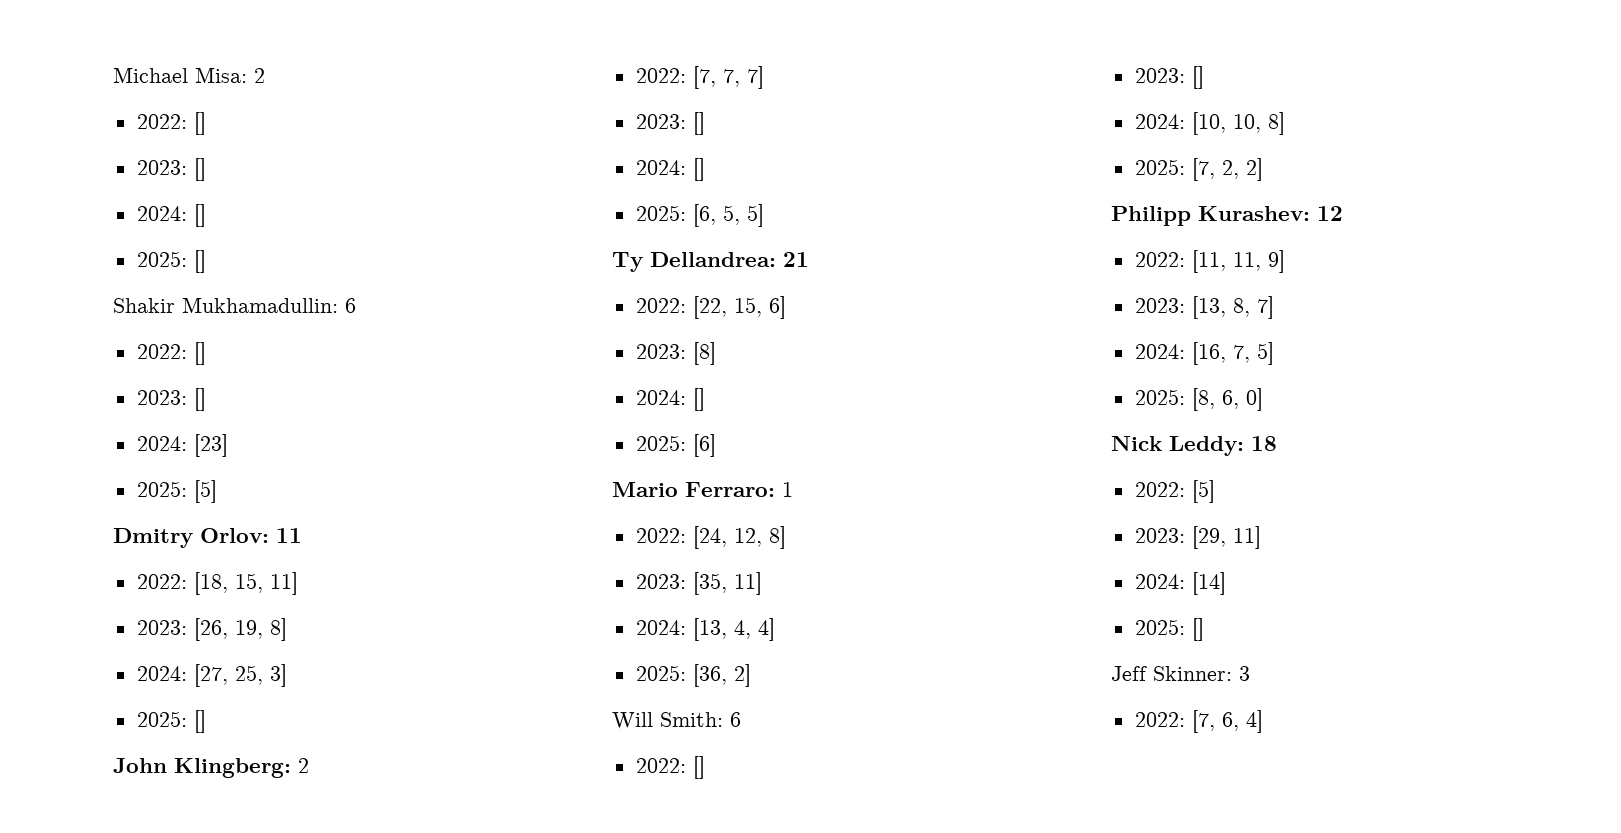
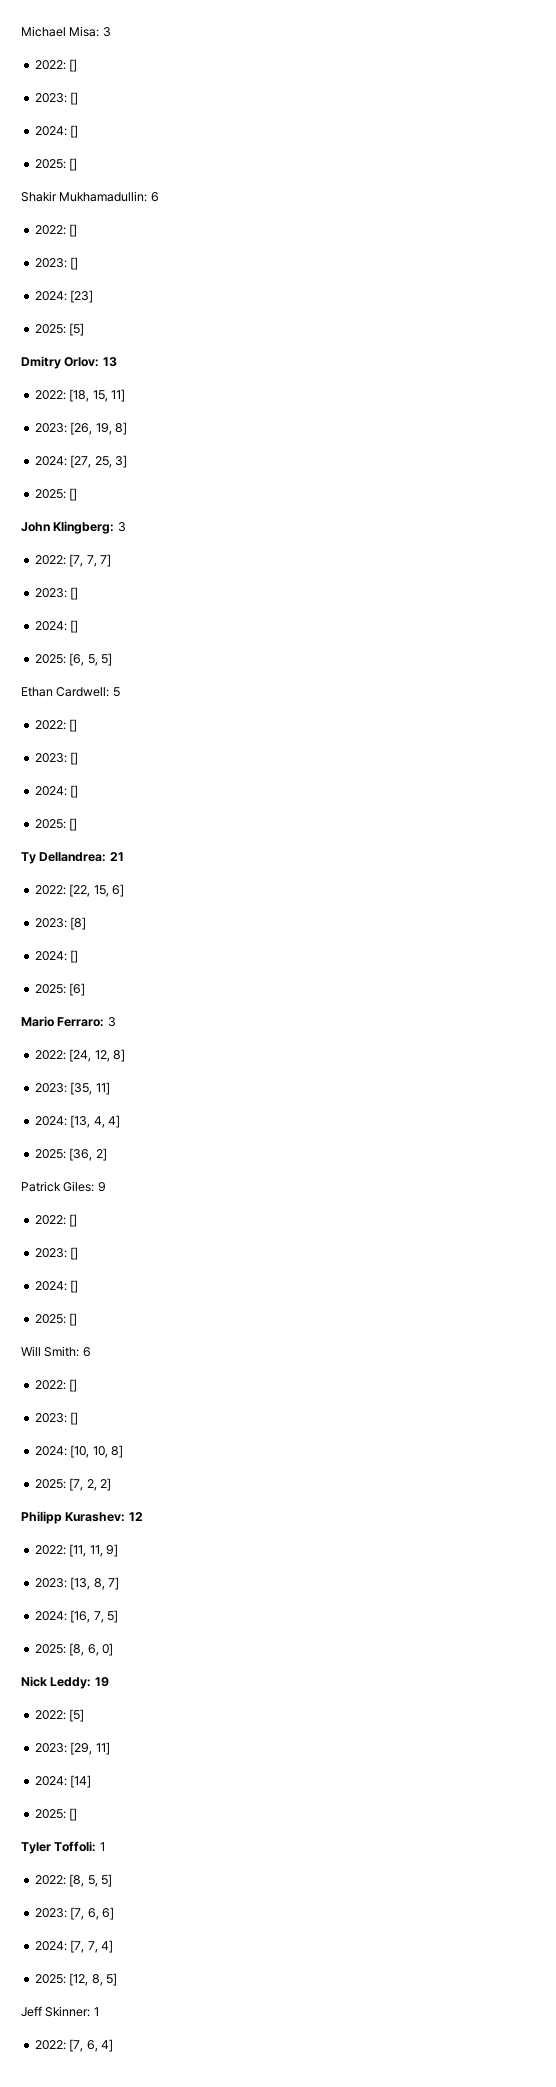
[254,68,265,83] 2 -> [102,27,111,37] 3
[276,528,302,543] 11 -> [102,357,117,367] 13
[298,758,309,773] 2 -> [117,522,126,532] 3
(764, 215) none -> [21,687,120,697] [34,719,78,732] [34,752,79,765] [34,785,79,798] [34,818,78,831] // Ethan Cardwell: 5 // 2022: [] // 2023: [] // 2024: [] // 2025: []
[782,482,793,497] 1 -> [107,1017,116,1027] 3
(751, 675) none -> [21,1181,106,1192] [34,1214,78,1227] [34,1247,79,1260] [34,1280,79,1293] [34,1313,78,1326] // Patrick Giles: 9 // 2022: [] // 2023: [] // 2024: [] // 2025: []
[1251,436,1277,451] 18 -> [94,1677,109,1687] 19
(1204, 629) none -> [21,1841,105,1854] [34,1874,112,1887] [34,1907,114,1920] [34,1940,113,1953] [34,1973,117,1986] // Tyler Toffoli: 1 // 2022: [8, 5, 5] // 2023: [7, 6, 6] // 2024: [7, 7, 4] // 2025: [12, 8, 5]
[1239,666,1250,681] 3 -> [93,2007,99,2016] 1

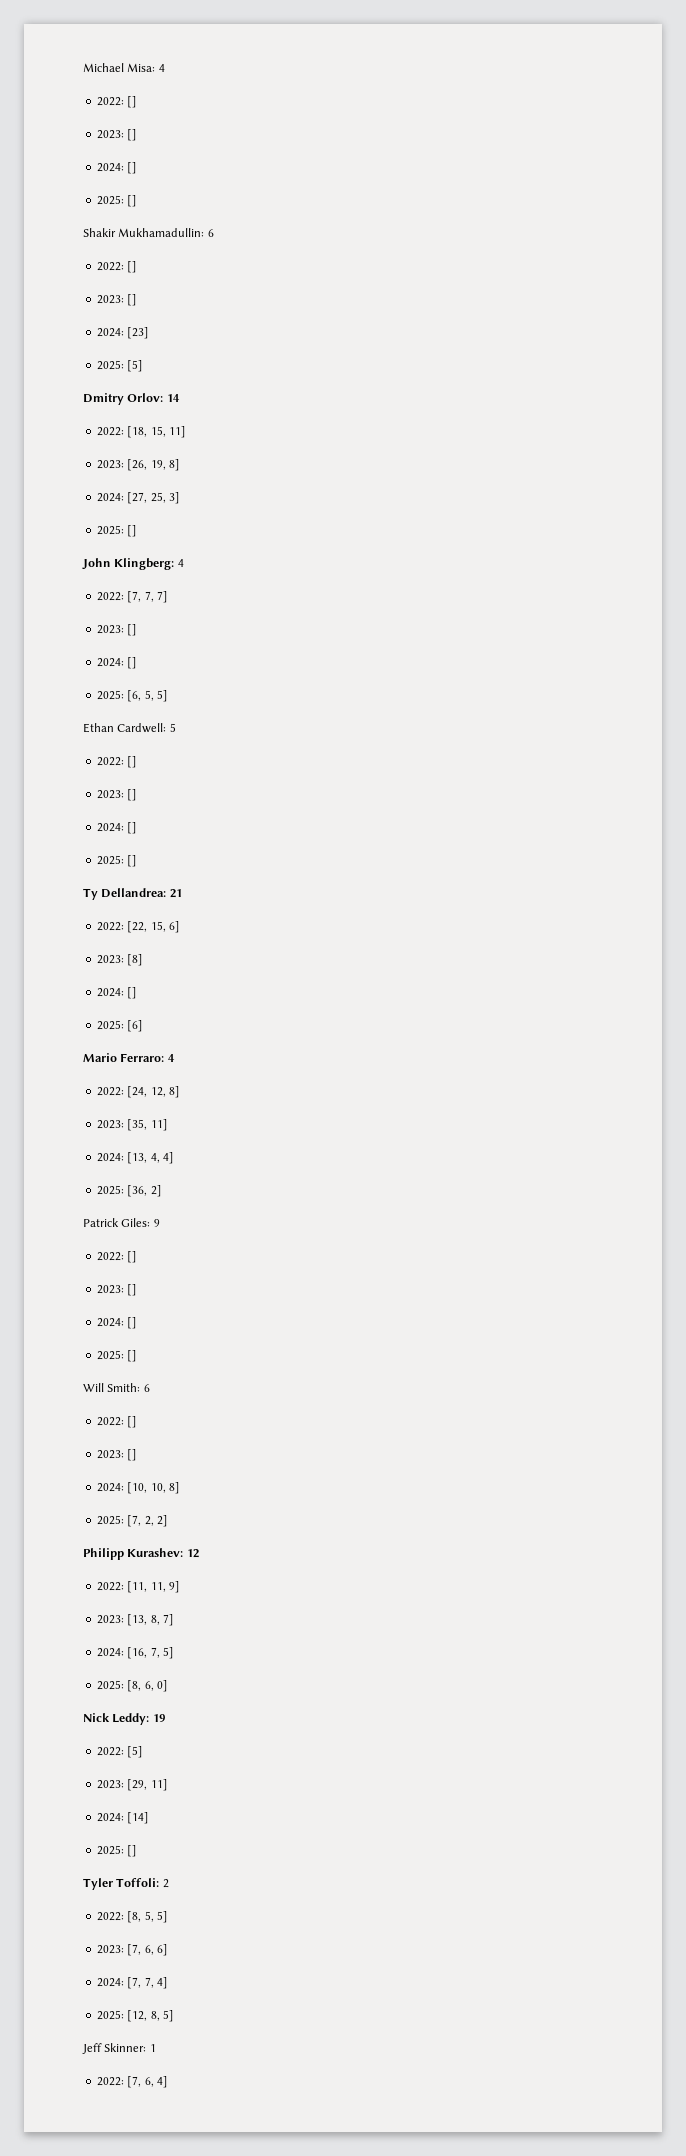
[102,27,111,37] 3 -> [158,64,165,72] 4
[102,357,117,367] 13 -> [166,394,180,402] 14
[117,522,126,532] 3 -> [177,559,184,567] 4
[107,1017,116,1027] 3 -> [167,1054,175,1062] 4
[99,1842,105,1851] 1 -> [162,1879,169,1888] 2

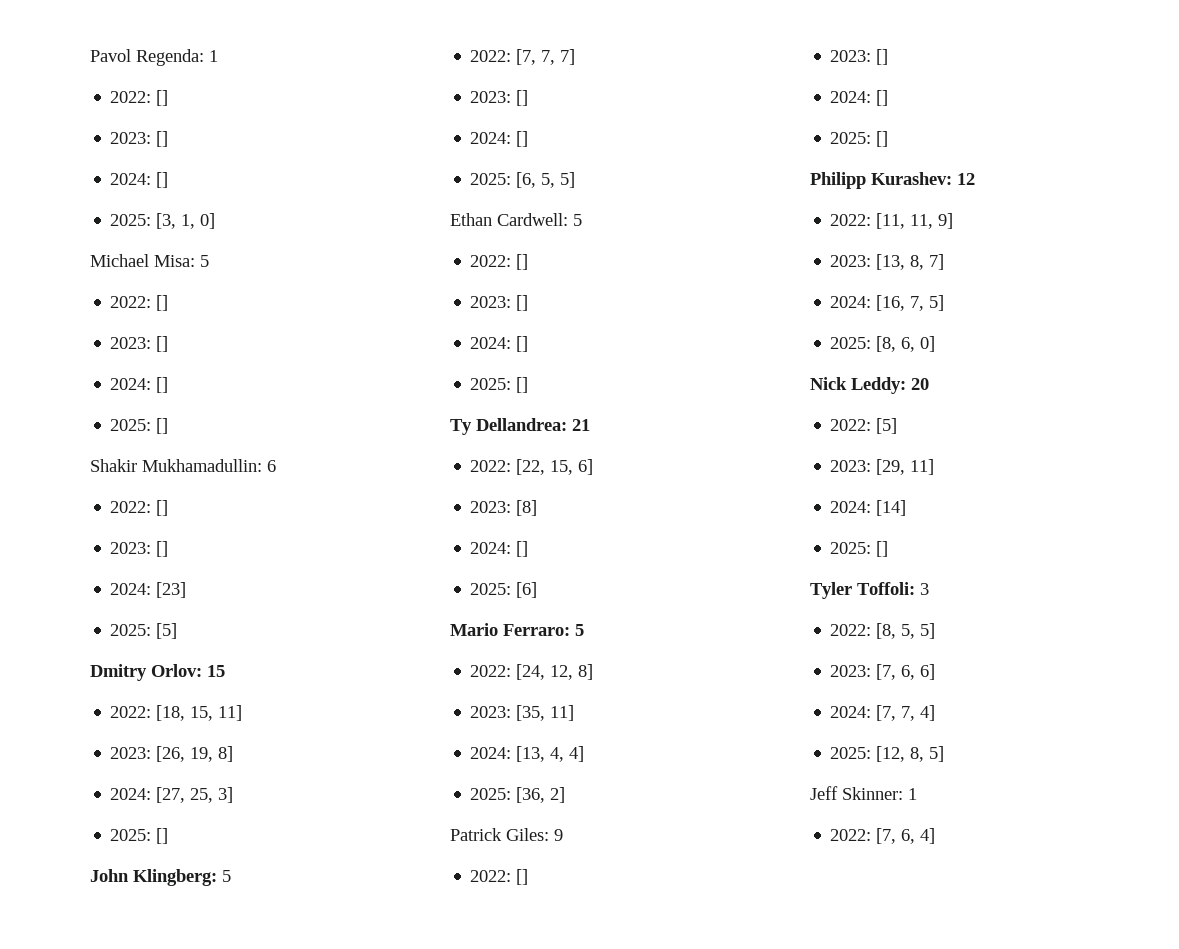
(83, 67) none -> [90,49,218,66] [110,90,169,106] [110,131,169,147] [110,172,169,188] [110,213,216,229] Pavol Regenda: 1 // 2022: [] // 2023: [] // 2024: [] // 2025: [3, 1, 0] //
[158,64,165,72] 4 -> [200,255,209,267] 5
[166,394,180,402] 14 -> [207,665,225,677] 15
[177,559,184,567] 4 -> [222,870,231,882] 5
[167,1054,175,1062] 4 -> [575,624,584,636] 5
[83,1383,150,1392] [96,1416,138,1428] [96,1449,138,1461] [96,1482,180,1494] [96,1515,168,1527] // Will Smith: 6 // 2022: [] // 2023: [] // 2024: [10, 10, 8] // 2025: [7, 2, 2] -> (889, 139) none
[152,1714,165,1722] 19 -> [911,378,929,390] 20
[162,1879,169,1888] 2 -> [920,583,929,595] 3

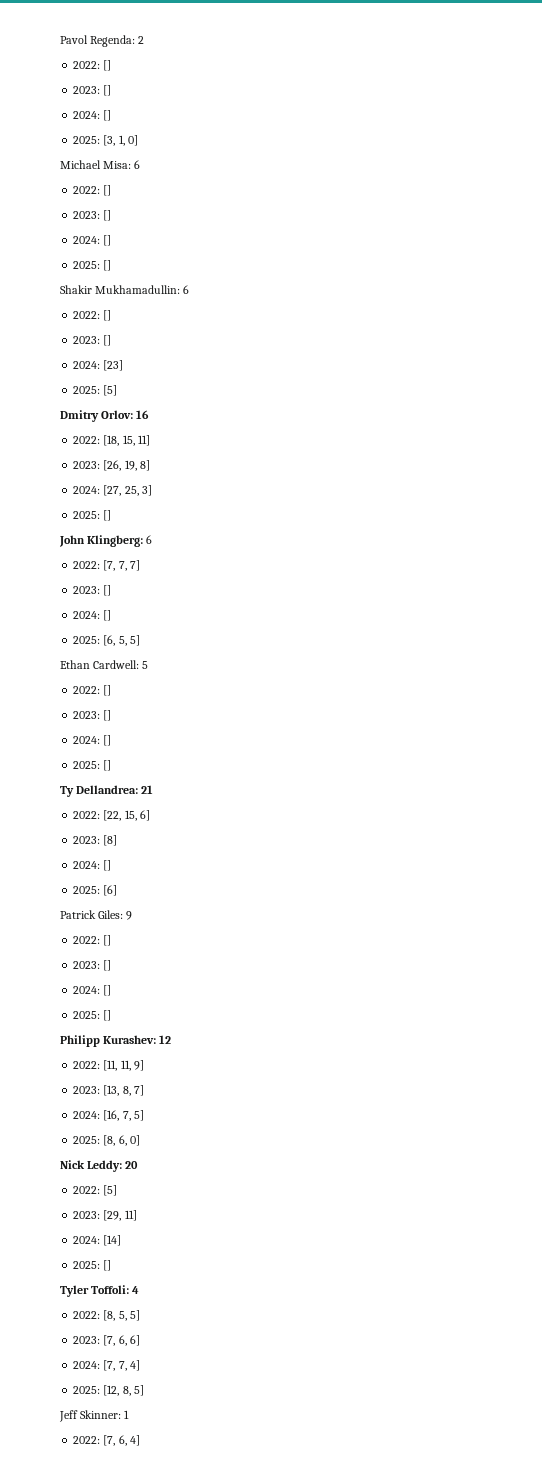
[209,50,218,62] 1 -> [138,36,145,44] 2
[200,255,209,267] 5 -> [134,160,141,169] 6
[207,665,225,677] 15 -> [136,410,150,419] 16
[222,870,231,882] 5 -> [146,535,153,544] 6
[450,623,584,636] [470,664,594,680] [470,705,575,721] [470,746,585,762] [470,787,566,803] // Mario Ferraro: 5 // 2022: [24, 12, 8] // 2023: [35, 11] // 2024: [13, 4, 4] // 2025: [36, 2] -> (118, 890) none
[920,583,929,595] 3 -> [132,1286,140,1294] 4

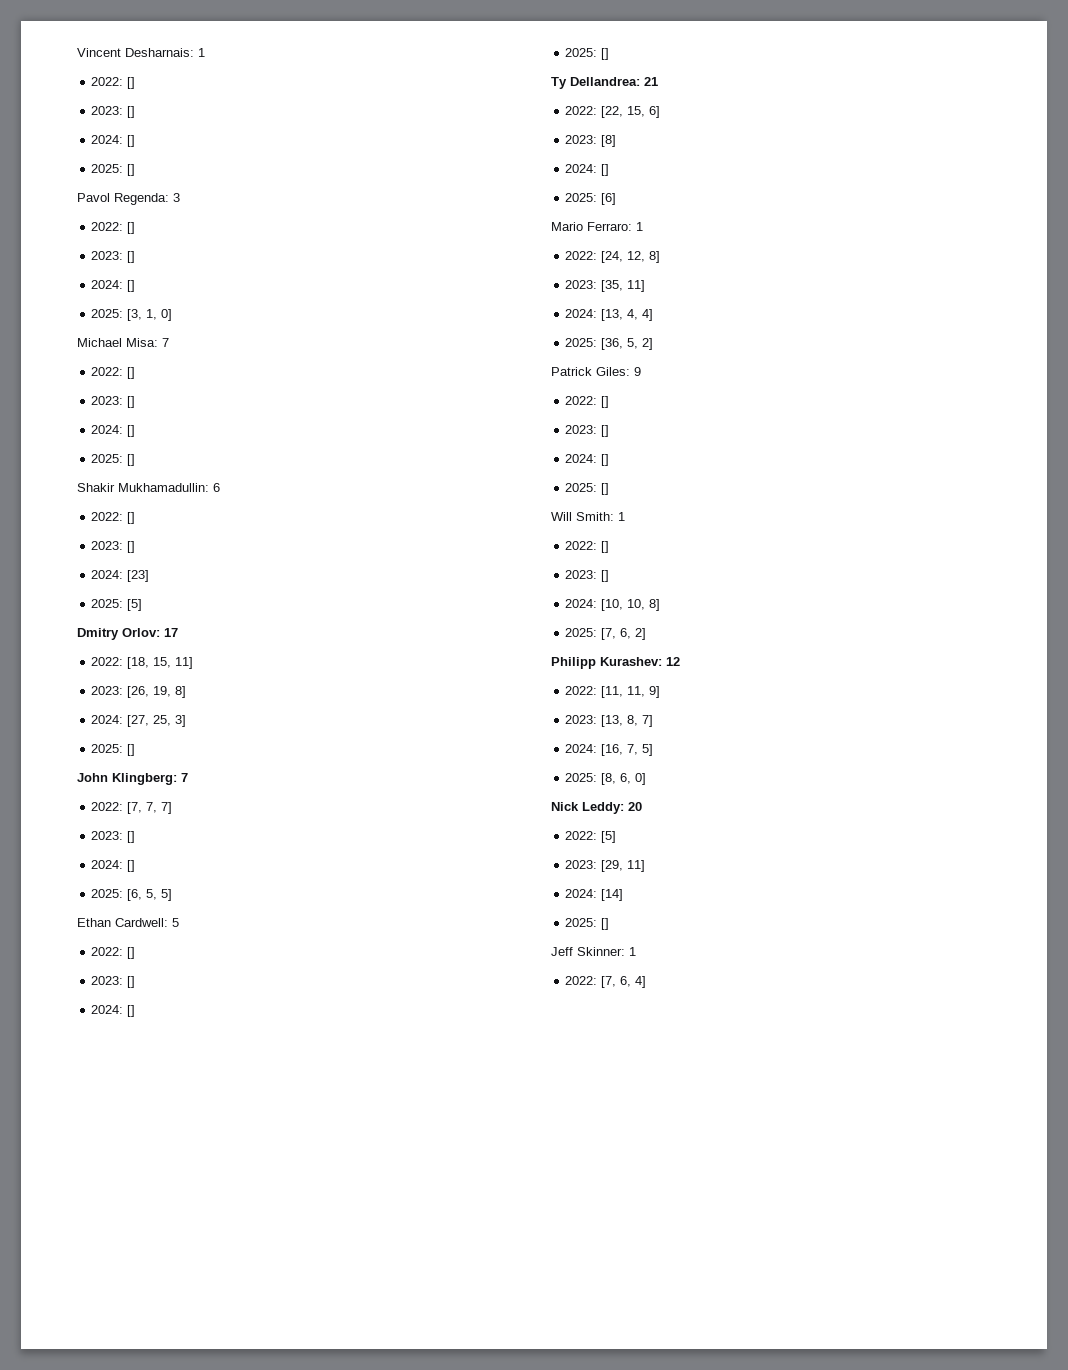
(60, 39) none -> [77,48,205,57] [91,77,136,89] [91,106,136,118] [91,135,136,147] [91,164,136,176] Vincent Desharnais: 1 // 2022: [] // 2023: [] // 2024: [] // 2025: [] //
[138,36,145,44] 2 -> [173,193,180,202] 3
[134,160,141,169] 6 -> [162,338,169,347] 7
[136,410,150,419] 16 -> [164,628,178,637] 17
[146,535,153,544] 6 -> [181,773,188,782] 7
(118, 890) none -> [551,222,643,231] [565,251,661,263] [565,280,646,292] [565,309,654,321] [565,338,654,350] // Mario Ferraro: 1 // 2022: [24, 12, 8] // 2023: [35, 11] // 2024: [13, 4, 4] // 2025: [36, 5, 2]
(112, 1015) none -> [551,512,625,521] [565,541,610,553] [565,570,610,582] [565,599,661,611] [565,628,647,640] // Will Smith: 1 // 2022: [] // 2023: [] // 2024: [10, 10, 8] // 2025: [7, 6, 2]
[60,1285,140,1297] [73,1310,140,1321] [73,1335,140,1346] [73,1360,140,1371] [73,1385,144,1396] // Tyler Toffoli: 4 // 2022: [8, 5, 5] // 2023: [7, 6, 6] // 2024: [7, 7, 4] // 2025: [12, 8, 5] -> (610, 924) none

